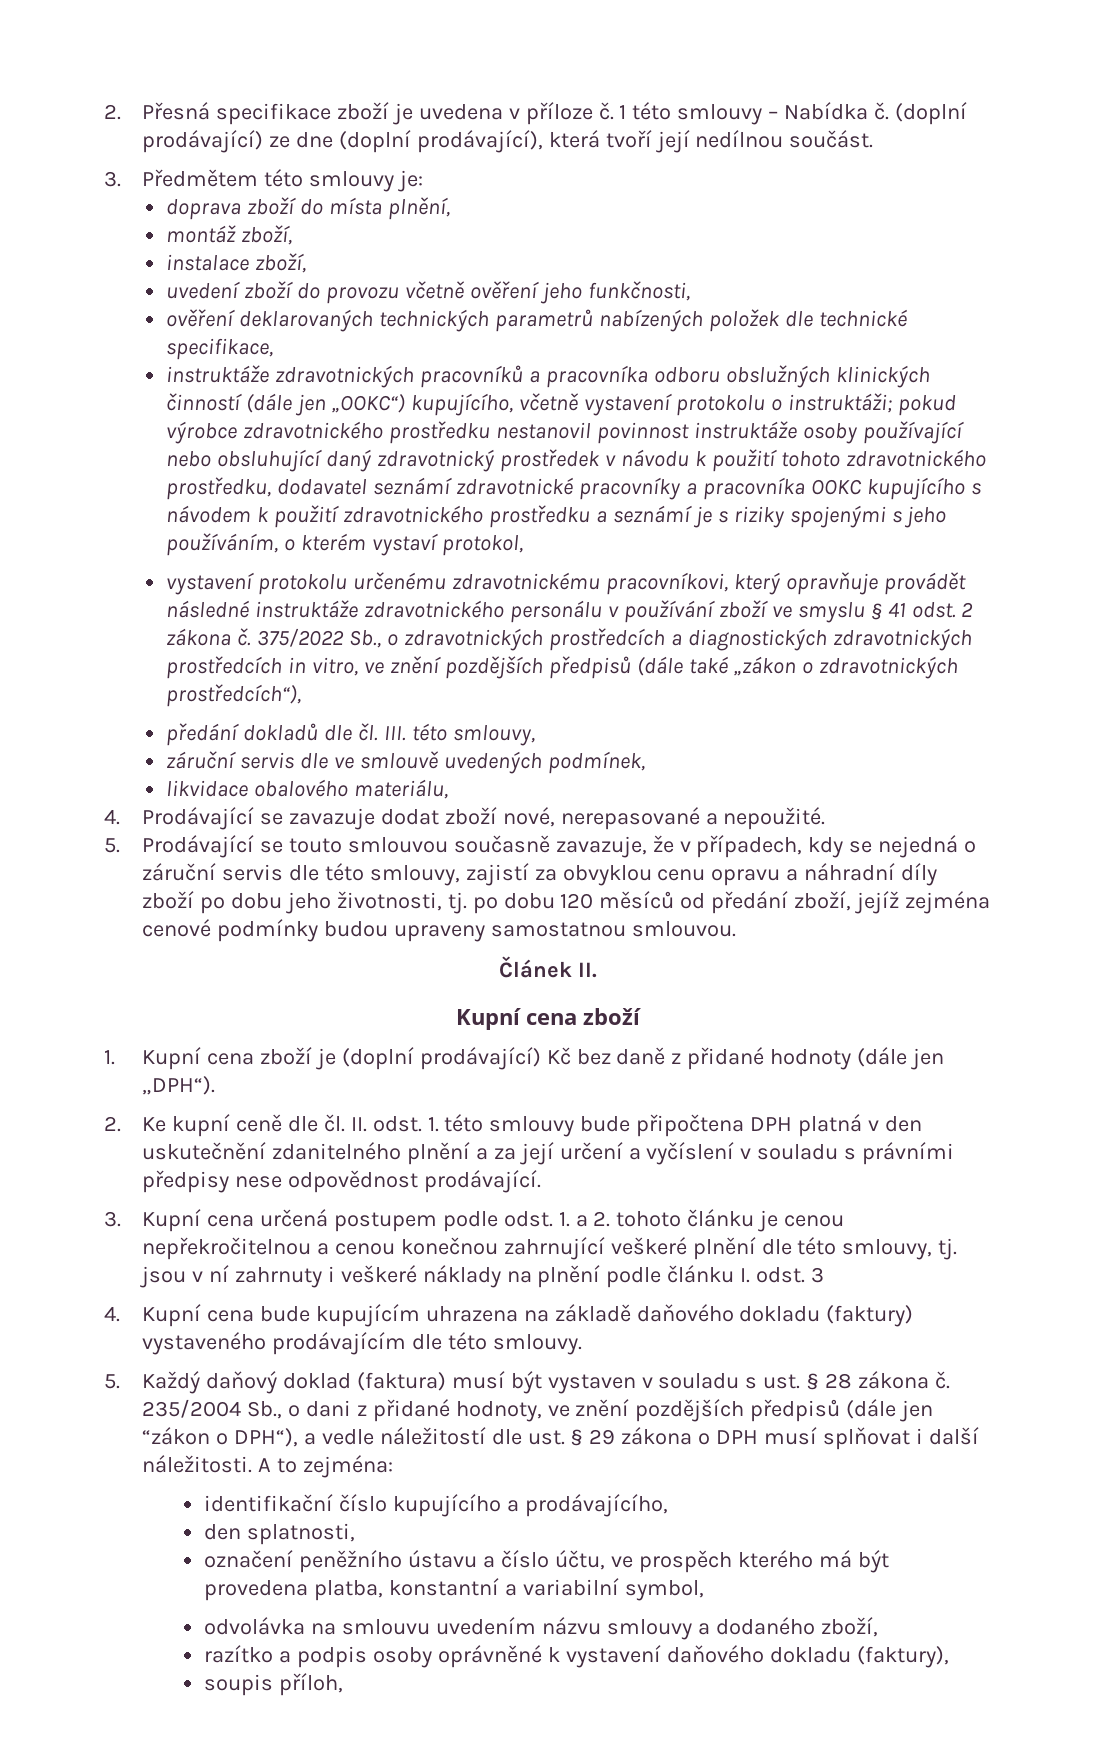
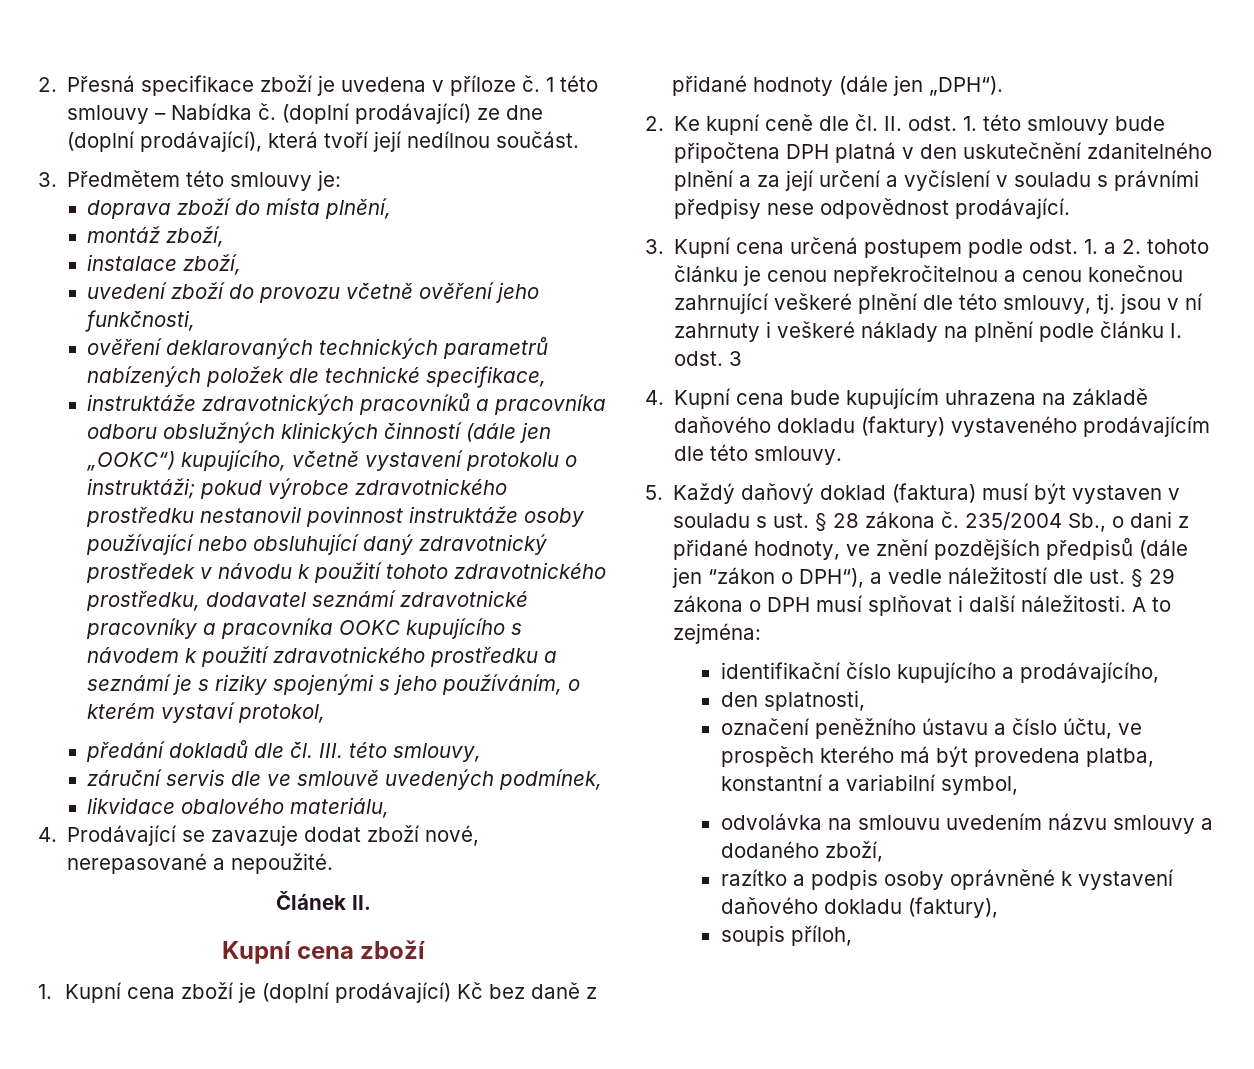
[166,572,966,595] [166,600,974,623] [166,628,972,651] [166,656,958,679] [166,684,302,707] // vystavení protokolu určenému zdravotnickému pracovníkovi, který opravňuje provádět následné instruktáže zdravotnického personálu v používání zboží ve smyslu § 41 odst. 2 zákona č. 375/2022 Sb., o zdravotnických prostředcích a diagnostických zdravotnických prostředcích in vitro, ve znění pozdějších předpisů (dále také „zákon o zdravotnických prostředcích“), -> (326, 713) none
[104,835,977,858] [141,863,938,886] [141,891,991,914] [141,919,736,942] // 5. Prodávající se touto smlouvou současně zavazuje, že v případech, kdy se nejedná o záruční servis dle této smlouvy, zajistí za obvyklou cenu opravu a náhradní díly zboží po dobu jeho životnosti, tj. po dobu 120 měsíců od předání zboží, jejíž zejména cenové podmínky budou upraveny samostatnou smlouvou. -> (334, 863) none

